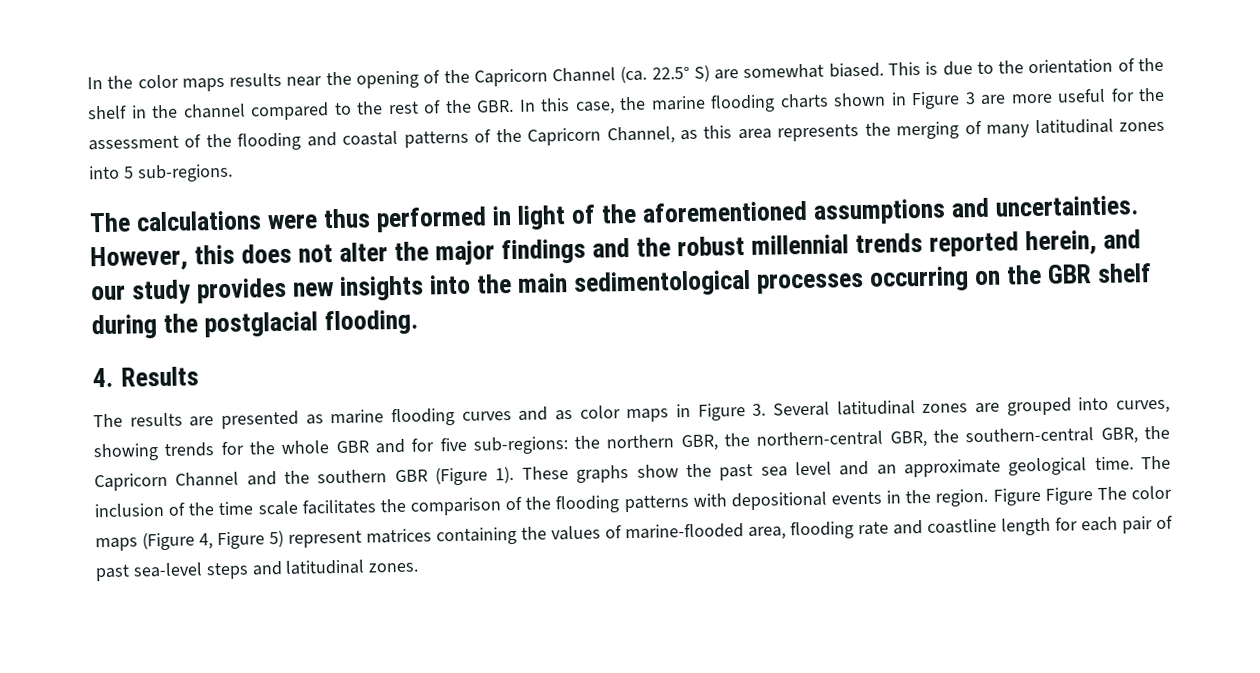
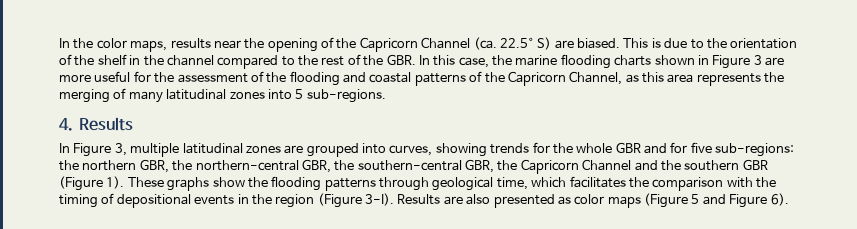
[181,77,225,92] maps -> [130,40,168,52] maps,
[743,63,825,80] somewhat -> (574, 44) none
[89,195,1139,233] [90,229,1142,272] [91,263,1153,305] [91,309,419,340] [92,366,199,388] [93,401,830,429] The calculations were thus performed in light of the aforementioned assumptions and uncertainties. However, this does not alter the major findings and the robust millennial trends reported herein, and our study provides new insights into the main sedimentological processes occurring on the GBR shelf during the postglacial flooding. // 4. Results // The results are presented as marine flooding curves and as color maps in Figure 3. Several -> [59,117,134,131] [59,143,180,157] 4. Results // In Figure 3, multiple
[719,455,1172,481] [94,485,1172,518] [95,515,1173,552] [95,559,419,582] past sea level and an approximate geological time. The inclusion of the time scale facilitates the comparison of the flooding patterns with depositional events in the region. Figure Figure The color maps (Figure 4, Figure 5) represent matrices containing the values of marine-flooded area, flooding rate and coastline length for each pair of past sea-level steps and latitudinal zones. -> [271,176,776,191] [59,193,789,208] flooding patterns through geological time, which facilitates the comparison with the timing of depositional events in the region (Figure 3-I). Results are also presented as color maps (Figure 5 and Figure 6).

